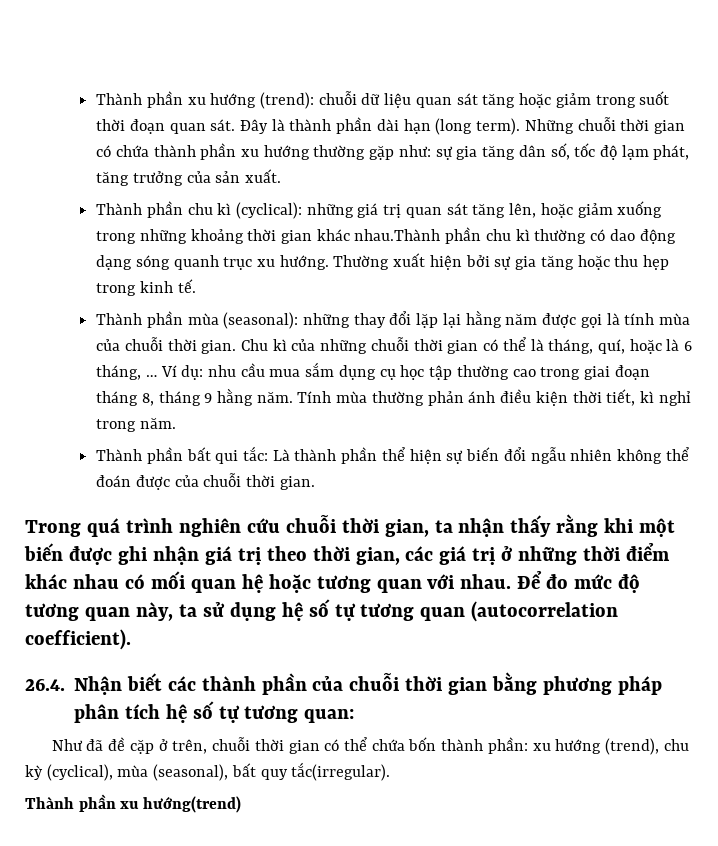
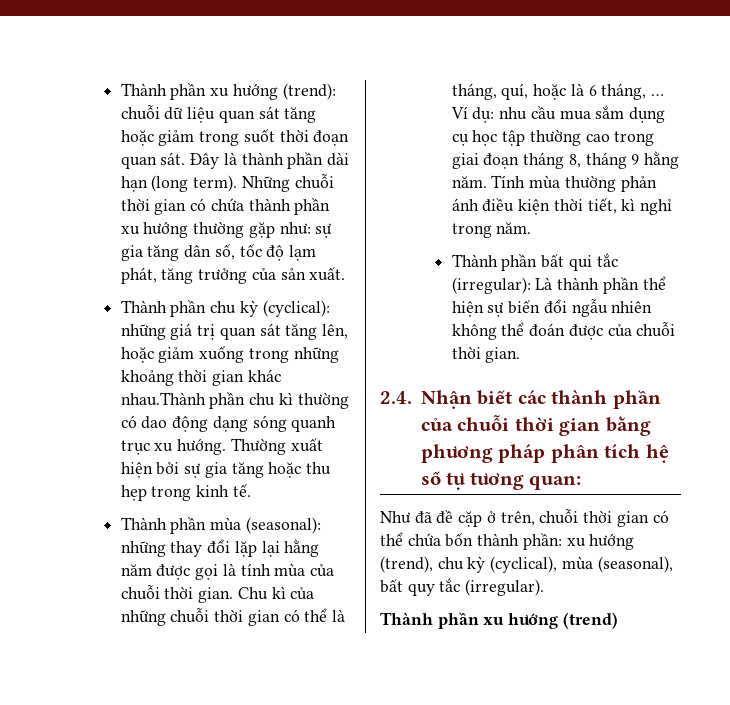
[217,203,232,215] kì -> [239,300,258,317] kỳ
[242,446,268,461] tắc: -> [596,253,618,267] [451,277,531,294] tắc (irregular):
[25,514,676,537] [24,542,671,565] [25,570,641,593] [25,599,619,622] [25,629,131,650] [25,678,65,691] Trong quá trình nghiên cứu chuỗi thời gian, ta nhận thấy rằng khi một biến được ghi nhận giá trị theo thời gian, các giá trị ở những thời điểm khác nhau có mối quan hệ hoặc tương quan với nhau. Để đo mức độ tương quan này, ta sử dụng hệ số tự tương quan (autocorrelation coefficient). // 26.4. -> [380,391,412,404] 2.4.
[291,762,391,781] [25,794,242,813] tắc(irregular). // Thành phần xu hướng(trend) -> [439,578,545,596] [380,612,618,629] tắc (irregular). // Thành phần xu hướng (trend)

